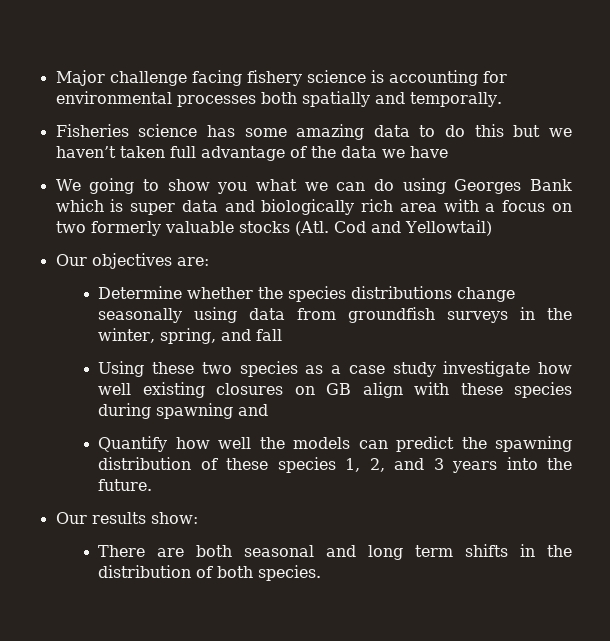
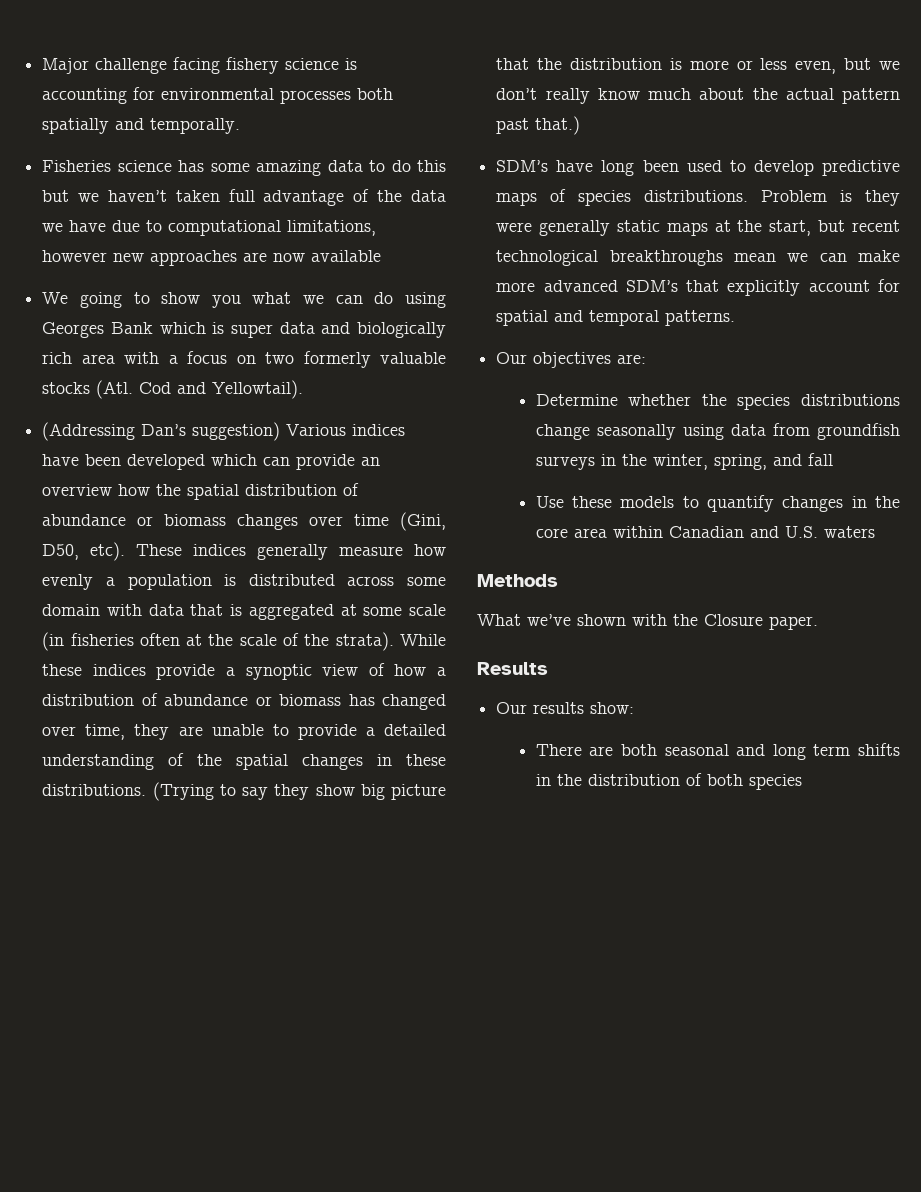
(448, 152) none -> [112,220,377,236] [42,250,382,266] due to computational limitations, however new approaches are now available
[404,220,492,236] Yellowtail) -> [212,380,304,399] [42,422,406,441] [42,454,381,470] [42,483,360,500] [42,512,446,531] [42,542,446,561] [42,574,446,590] [42,604,446,620] [42,632,446,651] [42,663,446,680] [42,693,446,710] [42,724,446,740] [42,753,446,770] [42,782,446,801] [496,58,900,74] [496,88,900,104] [496,116,581,135] [496,160,900,176] [496,189,900,206] [496,220,900,236] [496,250,900,266] [496,279,900,296] [496,310,736,326] Yellowtail). // (Addressing Dan’s suggestion) Various indices have been developed which can provide an overview how the spatial distribution of abundance or biomass changes over time (Gini, D50, etc). These indices generally measure how evenly a population is distributed across some domain with data that is aggregated at some scale (in fisheries often at the scale of the strata). While these indices provide a synoptic view of how a distribution of abundance or biomass has changed over time, they are unable to provide a detailed understanding of the spatial changes in these distributions. (Trying to say they show big picture that the distribution is more or less even, but we don’t really know much about the actual pattern past that.) // SDM’s have long been used to develop predictive maps of species distributions. Problem is they were generally static maps at the start, but recent technological breakthroughs mean we can make more advanced SDM’s that explicitly account for spatial and temporal patterns.
[98,361,572,377] [98,382,572,398] [98,403,269,419] [98,436,572,452] [98,457,573,473] [98,479,153,491] Using these two species as a case study investigate how well existing closures on GB align with these species during spawning and // Quantify how well the models can predict the spawning distribution of these species 1, 2, and 3 years into the future. -> [535,495,900,512] [535,526,875,538] [477,574,558,587] [477,614,818,630] [477,662,548,675] Use these models to quantify changes in the core area within Canadian and U.S. waters // Methods // What we’ve shown with the Closure paper. // Results
[258,565,322,581] species. -> [748,774,802,790] species

